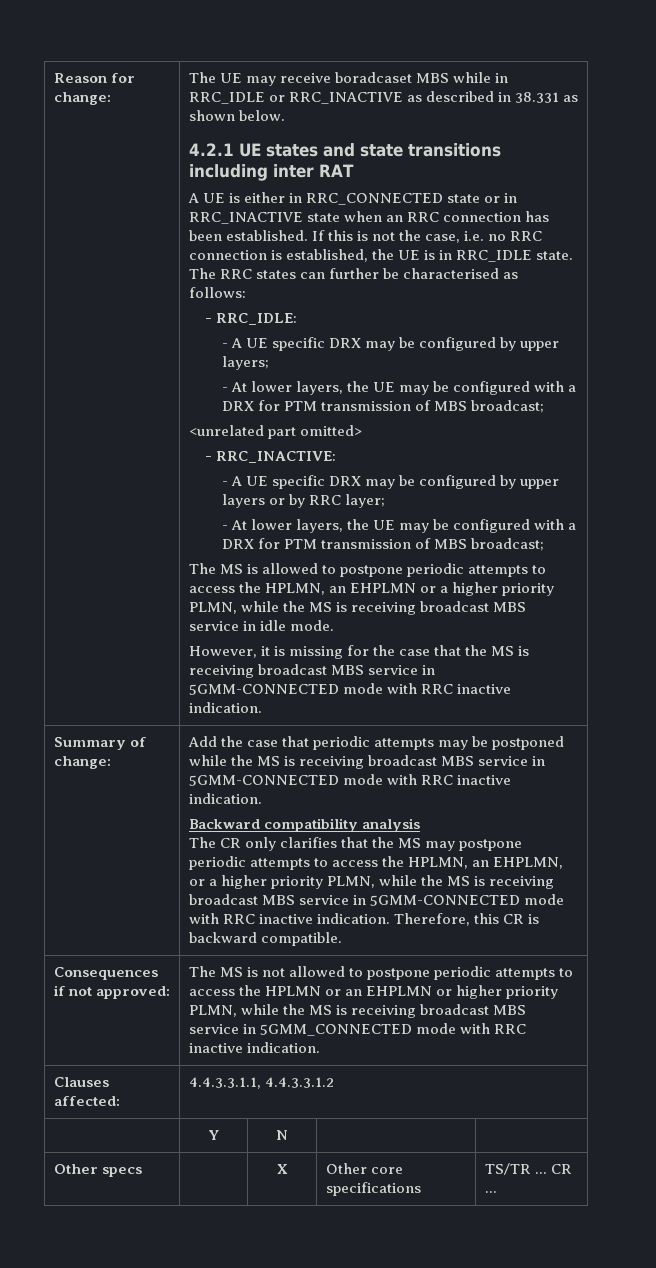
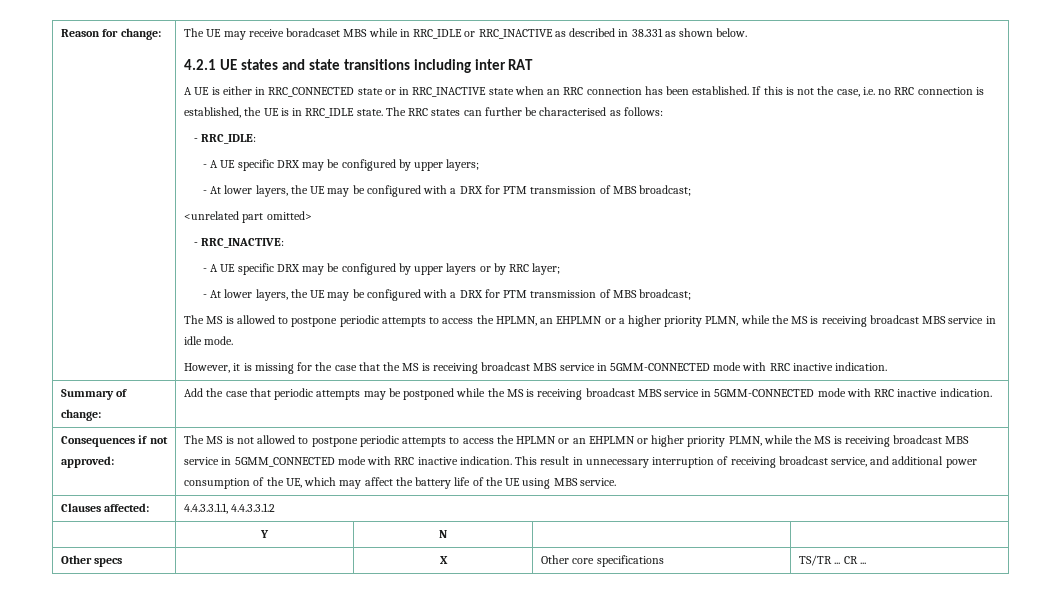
[188,818,420,832] [188,837,522,851] [188,856,563,870] [188,875,555,889] [188,894,564,906] [188,913,539,926] [188,932,342,946] // Backward compatibility analysis // The CR only clarifies that the MS may postpone periodic attempts to access the HPLMN, an EHPLMN, or a higher priority PLMN, while the MS is receiving broadcast MBS service in 5GMM-CONNECTED mode with RRC inactive indication. Therefore, this CR is backward compatible. -> (992, 392) none
(320, 1047) none -> [515,456,977,468] [184,477,616,489] This result in unnecessary interruption of receiving broadcast service, and additional power consumption of the UE, which may affect the battery life of the UE using MBS service.

